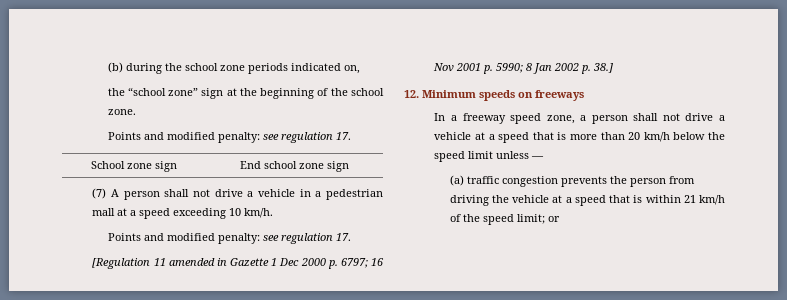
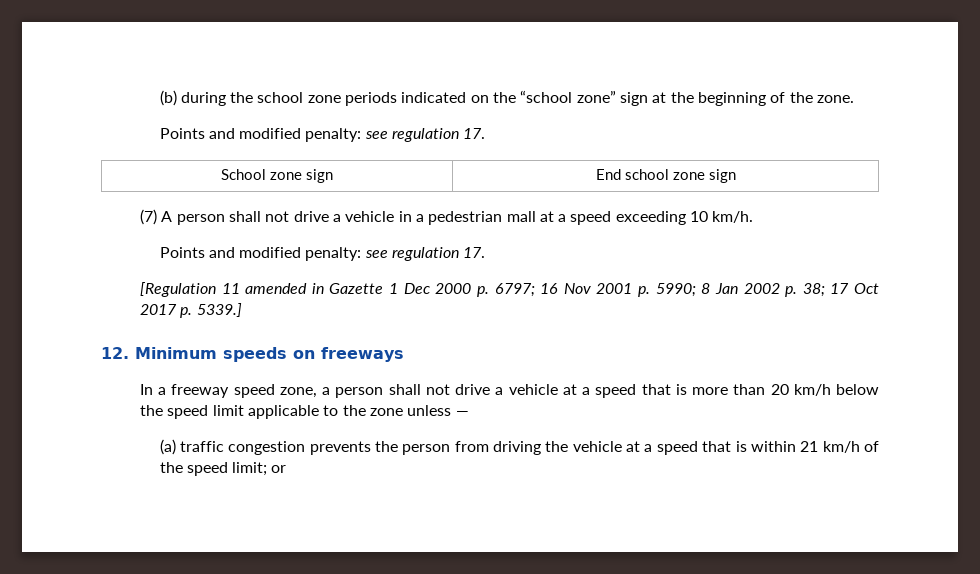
[343,65,360,74] on, // -> [470,95,489,103] on
[350,88,384,96] school -> (813, 97) none
[593,63,614,73] 38.] -> [802,283,880,297] [140,303,242,318] 38; 17 Oct 2017 p. 5339.]
(494, 155) none -> [247,405,403,419] applicable to the zone

